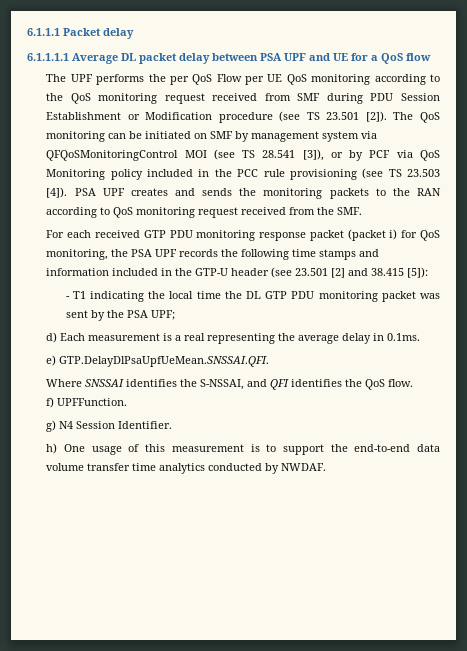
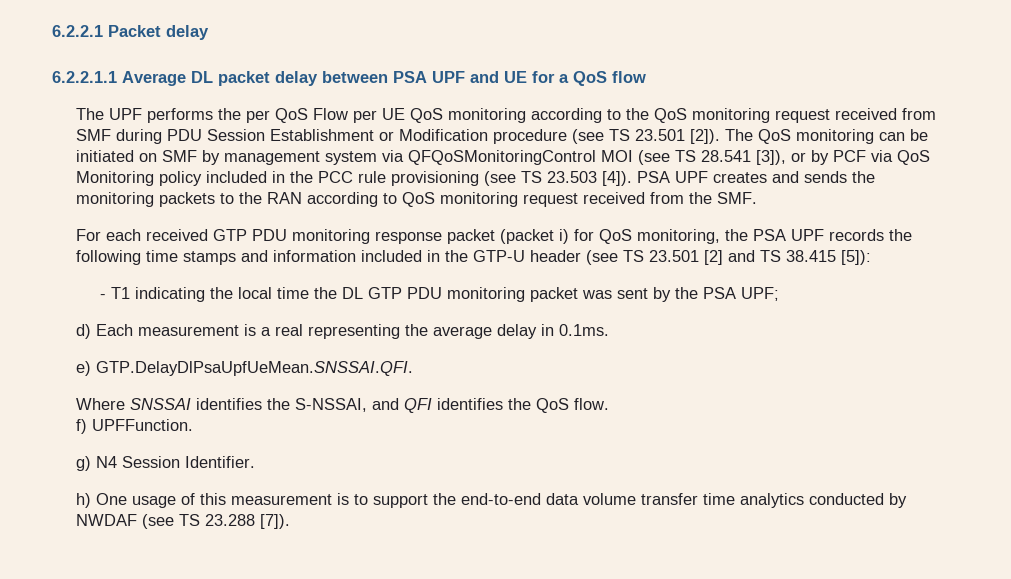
[27,28,60,36] 6.1.1.1 -> [52,25,103,37] 6.2.2.1
[27,53,69,61] 6.1.1.1.1 -> [52,71,117,83] 6.2.2.1.1
(293, 272) none -> [622,250,644,262] TS
(369, 272) none -> [759,250,781,262] TS
[281,463,327,471] NWDAF. -> [75,514,290,529] NWDAF (see TS 23.288 [7]).

